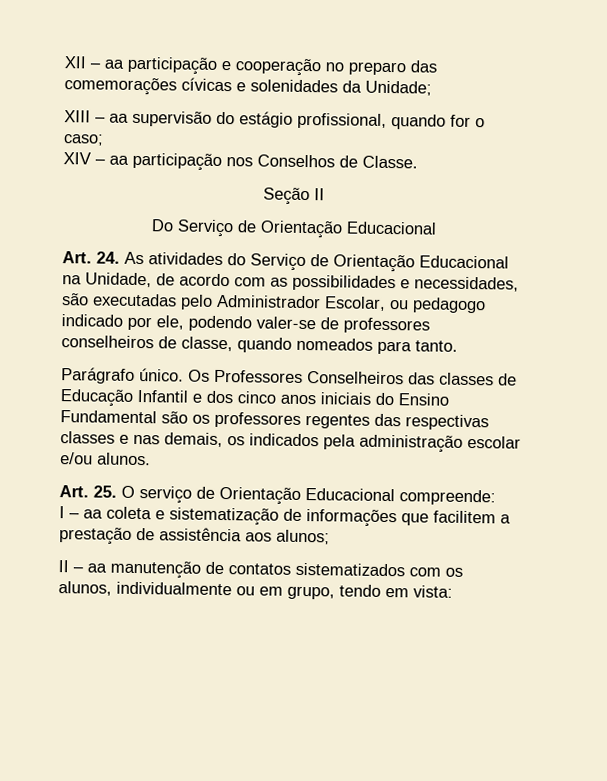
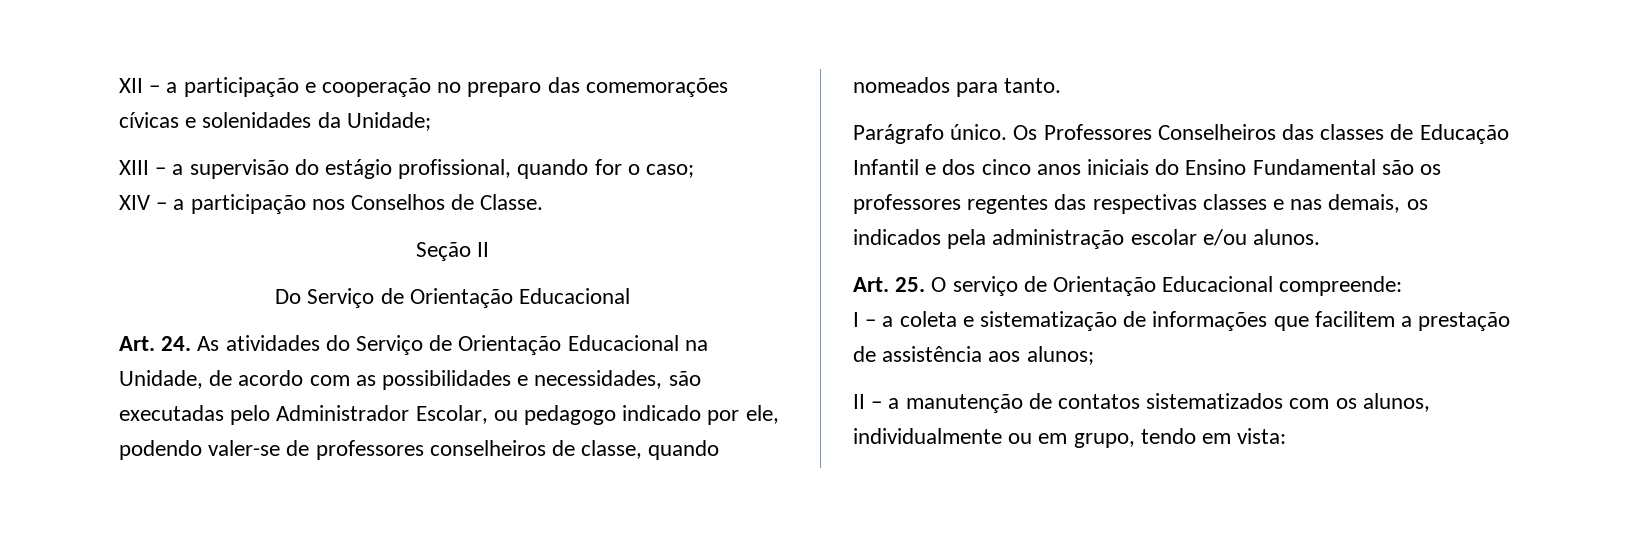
[104,59,124,69] aa -> [166,82,178,93] a
[109,113,129,123] aa -> [172,164,184,175] a
[109,155,129,165] aa -> [173,199,185,210] a
[83,509,103,519] aa -> [882,316,894,327] a
[87,563,107,573] aa -> [888,398,900,409] a

